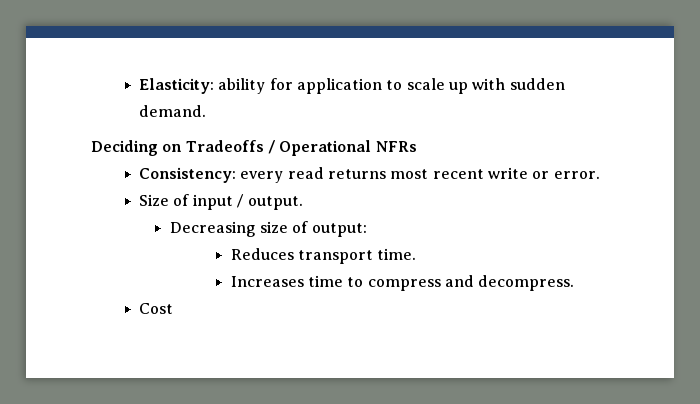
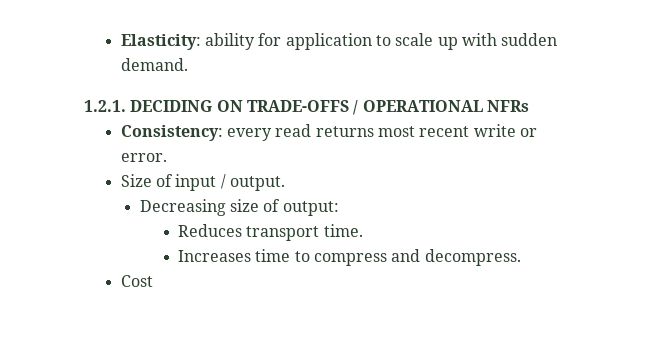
[91,140,372,156] Deciding on Tradeoffs / Operational -> [84,100,483,115] 1.2.1. DECIDING ON TRADE-OFFS / OPERATIONAL

